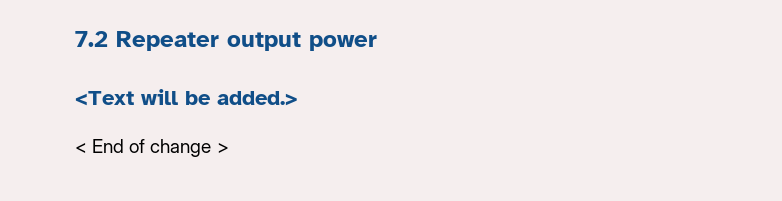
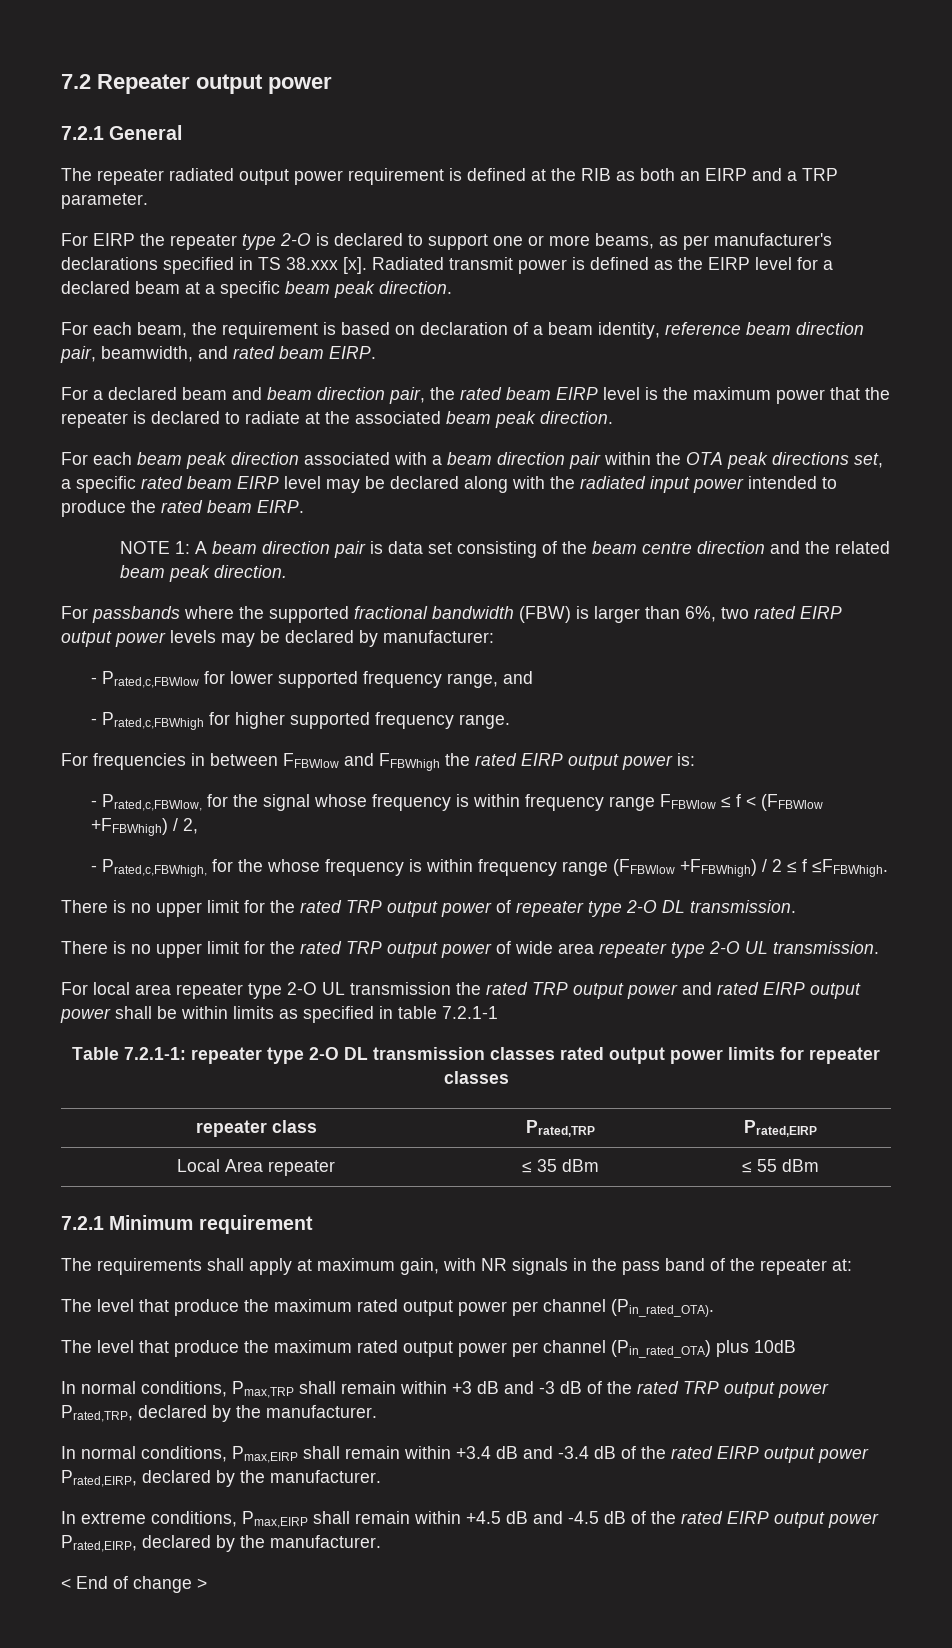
[75,89,298,106] <Text will be added.> -> [61,125,183,140] [61,168,838,185] [61,193,148,209] [61,233,832,250] [61,257,833,274] [61,281,452,298] [61,322,864,339] [60,346,376,363] [61,387,890,404] [61,411,613,428] [61,452,883,469] [61,476,837,493] [61,500,304,517] [120,541,891,558] [120,565,288,582] [61,606,842,623] [61,630,494,647] [90,671,533,688] [90,712,510,730] [61,753,695,771] [90,794,823,811] [90,818,198,836] [90,859,888,877] [61,900,796,917] [61,941,879,958] [61,982,861,999] [60,1006,498,1023] [72,1047,880,1064] [443,1071,509,1084] [195,1120,317,1137] [526,1120,595,1137] [744,1120,817,1137] [177,1159,335,1176] [522,1159,599,1173] [742,1159,819,1173] [61,1215,313,1234] [61,1258,852,1275] [61,1299,714,1317] [61,1340,796,1358] [61,1381,829,1398] [61,1405,377,1422] [61,1446,869,1463] [61,1470,381,1487] [61,1511,879,1528] [61,1535,381,1552] 7.2.1 General // The repeater radiated output power requirement is defined at the RIB as both an EIRP and a TRP parameter. // For EIRP the repeater type 2-O is declared to support one or more beams, as per manufacturer's declarations specified in TS 38.xxx [x]. Radiated transmit power is defined as the EIRP level for a declared beam at a specific beam peak direction. // For each beam, the requirement is based on declaration of a beam identity, reference beam direction pair, beamwidth, and rated beam EIRP. // For a declared beam and beam direction pair, the rated beam EIRP level is the maximum power that the repeater is declared to radiate at the associated beam peak direction. // For each beam peak direction associated with a beam direction pair within the OTA peak directions set, a specific rated beam EIRP level may be declared along with the radiated input power intended to produce the rated beam EIRP. // NOTE 1: A beam direction pair is data set consisting of the beam centre direction and the related beam peak direction. // For passbands where the supported fractional bandwidth (FBW) is larger than 6%, two rated EIRP output power levels may be declared by manufacturer: // - Prated,c,FBWlow for lower supported frequency range, and // - Prated,c,FBWhigh for higher supported frequency range. // For frequencies in between FFBWlow and FFBWhigh the rated EIRP output power is: // - Prated,c,FBWlow, for the signal whose frequency is within frequency range FFBWlow ≤ f < (FFBWlow +FFBWhigh) / 2, // - Prated,c,FBWhigh, for the whose frequency is within frequency range (FFBWlow +FFBWhigh) / 2 ≤ f ≤FFBWhigh. // There is no upper limit for the rated TRP output power of repeater type 2-O DL transmission. // There is no upper limit for the rated TRP output power of wide area repeater type 2-O UL transmission. // For local area repeater type 2-O UL transmission the rated TRP output power and rated EIRP output power shall be within limits as specified in table 7.2.1-1 // Table 7.2.1-1: repeater type 2-O DL transmission classes rated output power limits for repeater classes // repeater class | Prated,TRP | Prated,EIRP // Local Area repeater | ≤ 35 dBm | ≤ 55 dBm // 7.2.1 Minimum requirement // The requirements shall apply at maximum gain, with NR signals in the pass band of the repeater at: // The level that produce the maximum rated output power per channel (Pin_rated_OTA). // The level that produce the maximum rated output power per channel (Pin_rated_OTA) plus 10dB // In normal conditions, Pmax,TRP shall remain within +3 dB and -3 dB of the rated TRP output power Prated,TRP, declared by the manufacturer. // In normal conditions, Pmax,EIRP shall remain within +3.4 dB and -3.4 dB of the rated EIRP output power Prated,EIRP, declared by the manufacturer. // In extreme conditions, Pmax,EIRP shall remain within +4.5 dB and -4.5 dB of the rated EIRP output power Prated,EIRP, declared by the manufacturer.

